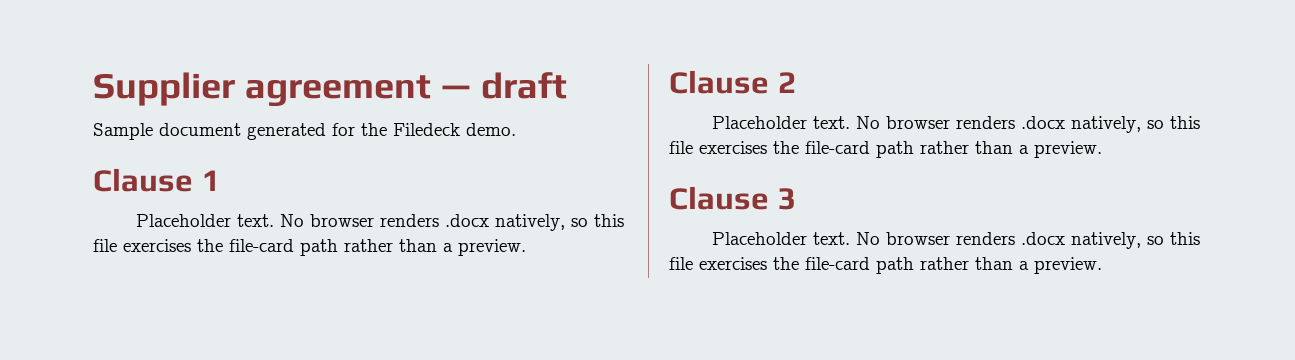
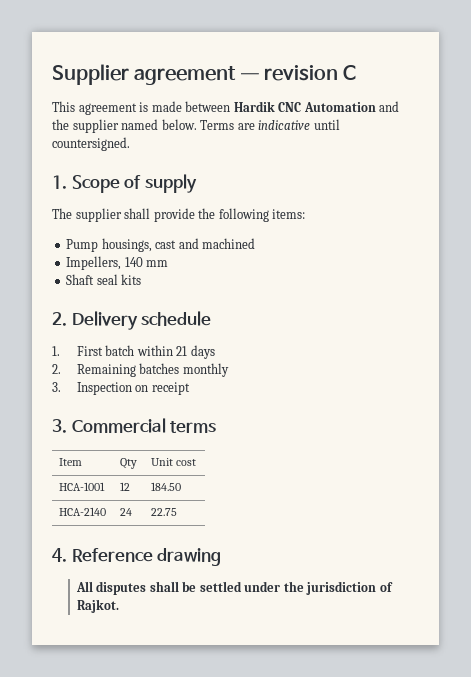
[480,72,567,99] [93,123,516,140] [93,168,220,192] [136,214,625,231] [93,239,526,256] [669,70,796,94] [712,116,1201,133] [669,141,1102,158] [669,186,796,210] [712,232,1201,249] [669,257,1102,274] draft // Sample document generated for the Filedeck demo. // Clause 1 // Placeholder text. No browser renders .docx natively, so this file exercises the file-card path rather than a preview. // Clause 2 // Placeholder text. No browser renders .docx natively, so this file exercises the file-card path rather than a preview. // Clause 3 // Placeholder text. No browser renders .docx natively, so this file exercises the file-card path rather than a preview. -> [263,65,357,81] [52,101,400,115] [52,119,340,133] [52,137,130,151] [52,174,197,193] [52,208,306,222] [66,238,256,252] [66,256,169,270] [66,274,142,285] [52,311,212,330] [52,345,215,359] [52,363,229,377] [52,382,190,395] [52,418,217,433] [58,458,82,466] [119,458,137,469] [150,458,196,466] [58,482,105,491] [119,482,130,491] [150,482,181,491] [58,507,106,516] [119,508,132,516] [150,508,177,516] [52,548,222,566] [75,581,393,595] [76,599,119,613] revision C // This agreement is made between Hardik CNC Automation and the supplier named below. Terms are indicative until countersigned. // 1. Scope of supply // The supplier shall provide the following items: // Pump housings, cast and machined // Impellers, 140 mm // Shaft seal kits // 2. Delivery schedule // 1. First batch within 21 days // 2. Remaining batches monthly // 3. Inspection on receipt // 3. Commercial terms // Item | Qty | Unit cost // HCA-1001 | 12 | 184.50 // HCA-2140 | 24 | 22.75 // 4. Reference drawing // All disputes shall be settled under the jurisdiction of Rajkot.

